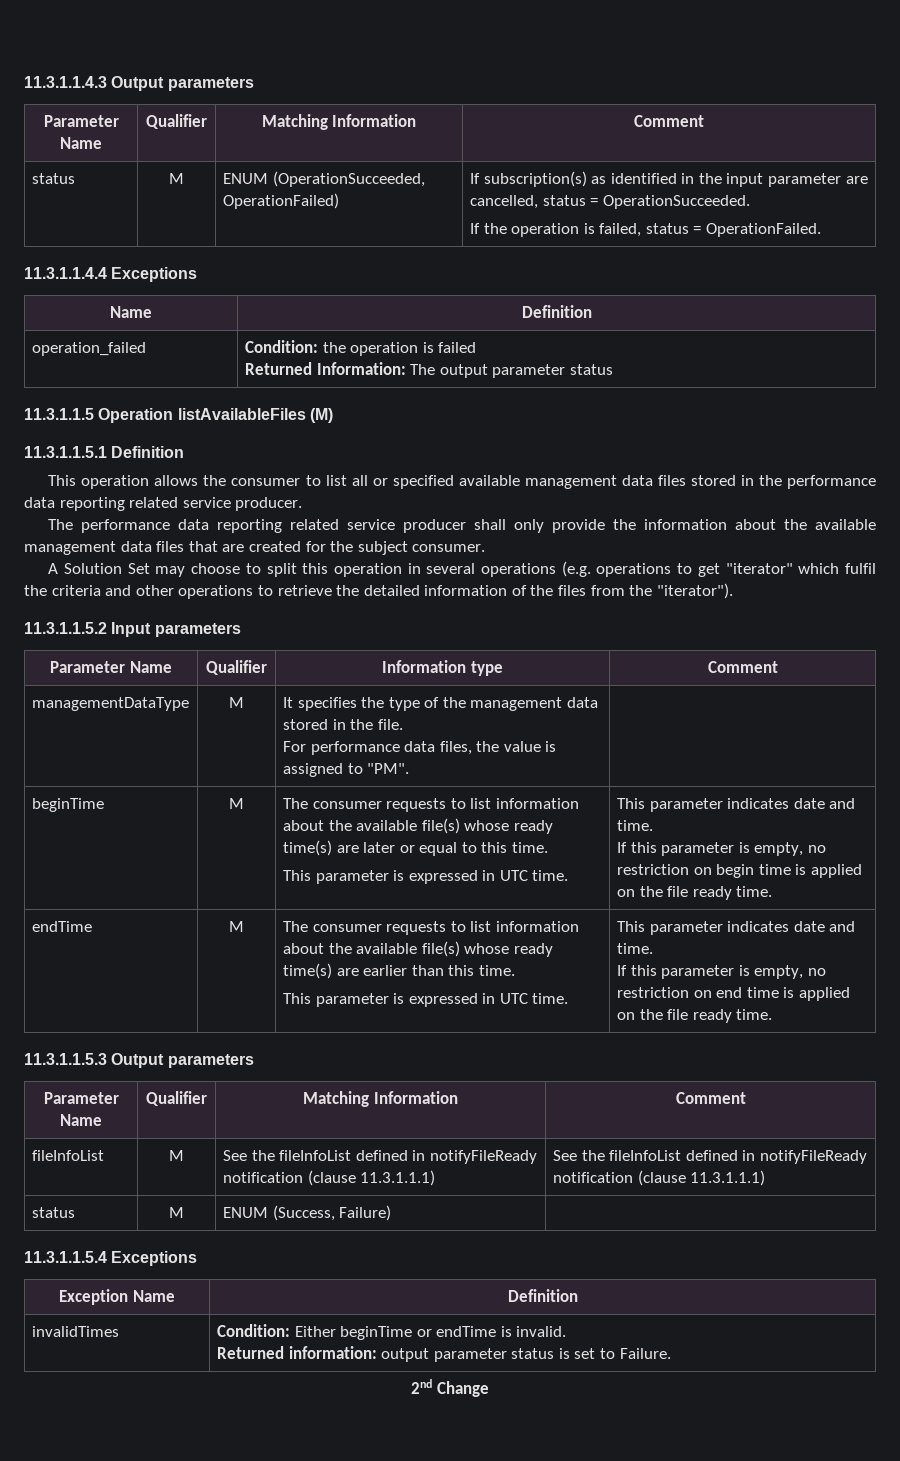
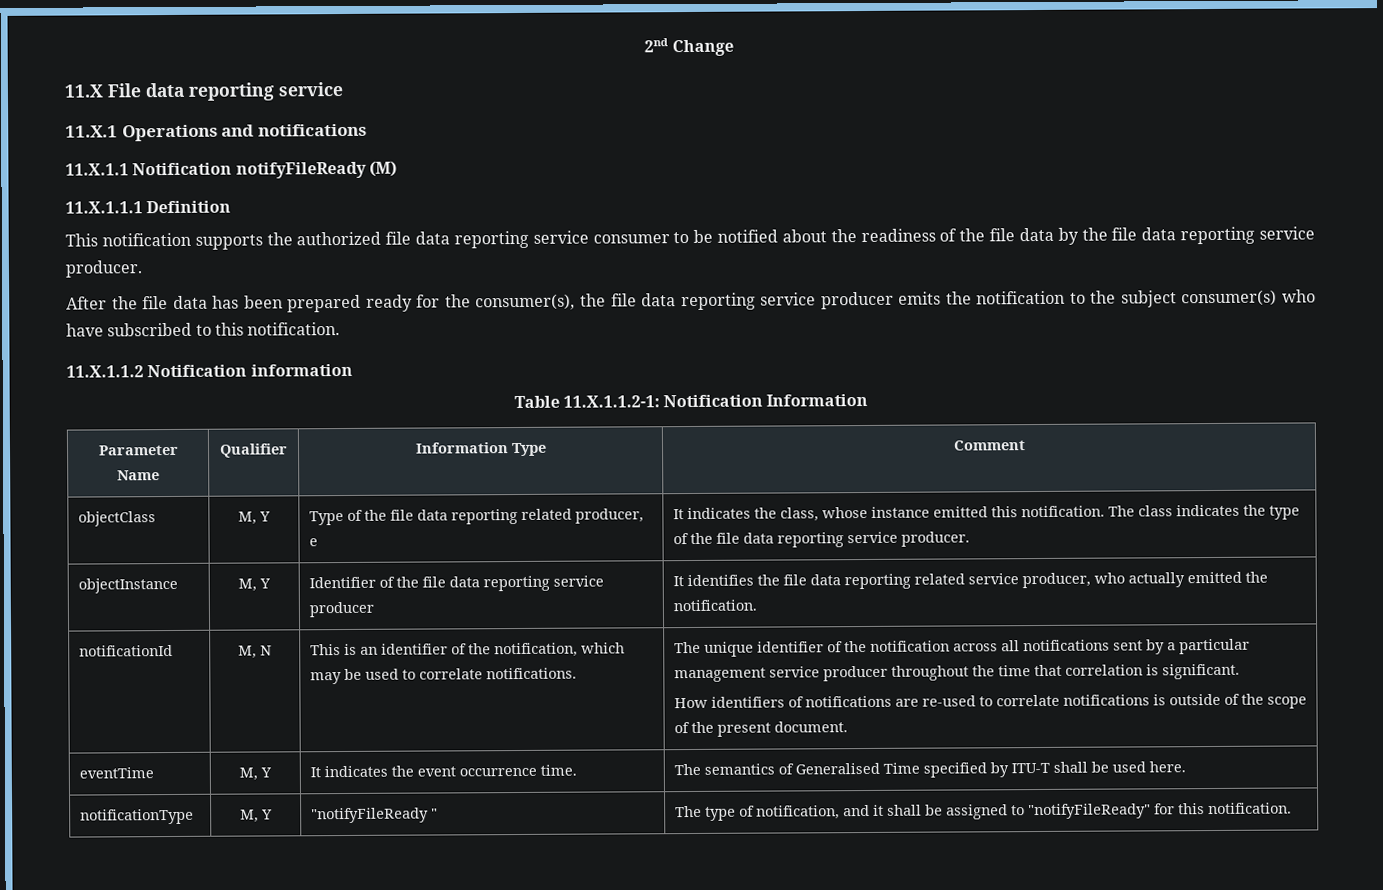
[24,76,254,91] [43,115,119,127] [60,137,102,149] [146,114,207,129] [261,114,417,130] [634,115,704,127] [31,173,75,184] [169,173,184,184] [222,171,425,187] [222,193,339,209] [469,171,868,187] [469,195,750,209] [469,223,822,237] [24,267,198,282] [110,306,152,318] [521,305,592,318] [31,342,146,356] [244,340,477,356] [244,362,613,378] [24,408,306,423] 11.3.1.1.4.3 Output parameters // Parameter Name | Qualifier | Matching Information | Comment // status | M | ENUM (OperationSucceeded, OperationFailed) | If subscription(s) as identified in the input parameter are cancelled, status = OperationSucceeded. // If the operation is failed, status = OperationFailed. // 11.3.1.1.4.4 Exceptions // Name | Definition // operation_failed | Condition: the operation is failed // Returned Information: The output parameter status // 11.3.1.1.5 Operation listAvailableFiles -> [644,38,734,57] [64,82,343,101] [65,123,367,142] [65,161,367,179] 2nd Change // 11.X File data reporting service // 11.X.1 Operations and notifications // 11.X.1.1 Notification notifyFileReady
[24,446,107,458] 11.3.1.1.5.1 -> [65,201,143,214] 11.X.1.1.1
[81,475,876,489] [24,497,303,511] [48,519,876,533] [24,541,486,555] [48,561,876,577] [24,583,733,599] [24,622,241,637] operation allows the consumer to list all or specified available management data files stored in the performance data reporting related service producer. // The performance data reporting related service producer shall only provide the information about the available management data files that are created for the subject consumer. // A Solution Set may choose to split this operation in several operations (e.g. operations to get "iterator" which fulfil the criteria and other operations to retrieve the detailed information of the files from the "iterator"). // 11.3.1.1.5.2 Input parameters -> [101,226,1315,250] [65,260,143,278] [66,289,1316,313] [66,322,341,337] [66,363,353,378] [513,393,869,409] notification supports the authorized file data reporting service consumer to be notified about the readiness of the file data by the file data reporting service producer. // After the file data has been prepared ready for the consumer(s), the file data reporting service producer emits the notification to the subject consumer(s) who have subscribed to this notification. // 11.X.1.1.2 Notification information // Table 11.X.1.1.2-1: Notification Information
[470,661,503,676] [707,661,778,673] [31,697,189,711] [229,697,244,708] [282,697,599,711] [282,719,403,730] [282,741,557,755] [282,763,410,777] [31,798,104,812] [229,798,244,809] [282,798,579,812] [282,818,553,834] [282,840,549,856] [282,870,569,884] [616,798,856,812] [616,820,653,831] [616,842,826,856] [616,864,862,878] [616,886,773,900] [31,921,92,932] [229,921,244,932] [282,921,579,935] [282,941,553,957] [282,963,515,979] [282,993,569,1007] [616,921,856,935] [616,943,653,954] [616,965,826,979] [616,987,850,1001] [616,1009,773,1023] [24,1053,254,1068] [43,1092,119,1104] [60,1114,102,1126] [146,1091,207,1106] [303,1091,458,1107] [675,1092,746,1104] [31,1150,104,1161] [169,1150,184,1161] [222,1150,537,1164] [222,1170,436,1186] [552,1150,867,1164] [552,1170,766,1186] [31,1207,75,1218] [169,1207,184,1218] [222,1205,392,1221] [24,1251,198,1266] [59,1289,175,1305] [507,1289,578,1302] [31,1326,119,1337] [216,1324,567,1340] [216,1346,671,1362] [411,1379,489,1397] type | Comment // managementDataType | M | It specifies the type of the management data stored in the file. // For performance data files, the value is assigned to "PM". | // beginTime | M | The consumer requests to list information about the available file(s) whose ready time(s) are later or equal to this time. // This parameter is expressed in UTC time. | This parameter indicates date and time. // If this parameter is empty, no restriction on begin time is applied on the file ready time. // endTime | M | The consumer requests to list information about the available file(s) whose ready time(s) are earlier than this time. // This parameter is expressed in UTC time. | This parameter indicates date and time. // If this parameter is empty, no restriction on end time is applied on the file ready time. // 11.3.1.1.5.3 Output parameters // Parameter Name | Qualifier | Matching Information | Comment // fileInfoList | M | See the fileInfoList defined in notifyFileReady notification (clause 11.3.1.1.1) | See the fileInfoList defined in notifyFileReady notification (clause 11.3.1.1.1) // status | M | ENUM (Success, Failure) | // 11.3.1.1.5.4 Exceptions // Exception Name | Definition // invalidTimes | Condition: Either beginTime or endTime is invalid. // Returned information: output parameter status is set to Failure. // 2nd Change -> [510,442,547,457] [952,440,1026,451] [77,511,156,527] [238,511,271,525] [308,508,644,526] [308,538,318,547] [672,504,1300,522] [672,531,970,548] [77,577,178,594] [238,578,271,592] [308,575,604,592] [308,601,374,618] [672,571,1268,590] [672,599,757,612] [78,644,173,657] [238,645,272,659] [309,642,625,658] [309,667,577,685] [673,638,1250,657] [673,663,1240,683] [673,693,1307,709] [673,721,848,737] [78,767,154,779] [239,767,272,781] [309,764,577,778] [673,761,1186,778] [79,808,194,825] [240,809,273,823] [310,807,438,824] [674,802,1292,821] Type | Comment // objectClass | M, Y | Type of the file data reporting related producer, e | It indicates the class, whose instance emitted this notification. The class indicates the type of the file data reporting service producer. // objectInstance | M, Y | Identifier of the file data reporting service producer | It identifies the file data reporting related service producer, who actually emitted the notification. // notificationId | M, N | This is an identifier of the notification, which may be used to correlate notifications. | The unique identifier of the notification across all notifications sent by a particular management service producer throughout the time that correlation is significant. // How identifiers of notifications are re-used to correlate notifications is outside of the scope of the present document. // eventTime | M, Y | It indicates the event occurrence time. | The semantics of Generalised Time specified by ITU-T shall be used here. // notificationType | M, Y | "notifyFileReady " | The type of notification, and it shall be assigned to "notifyFileReady" for this notification.

